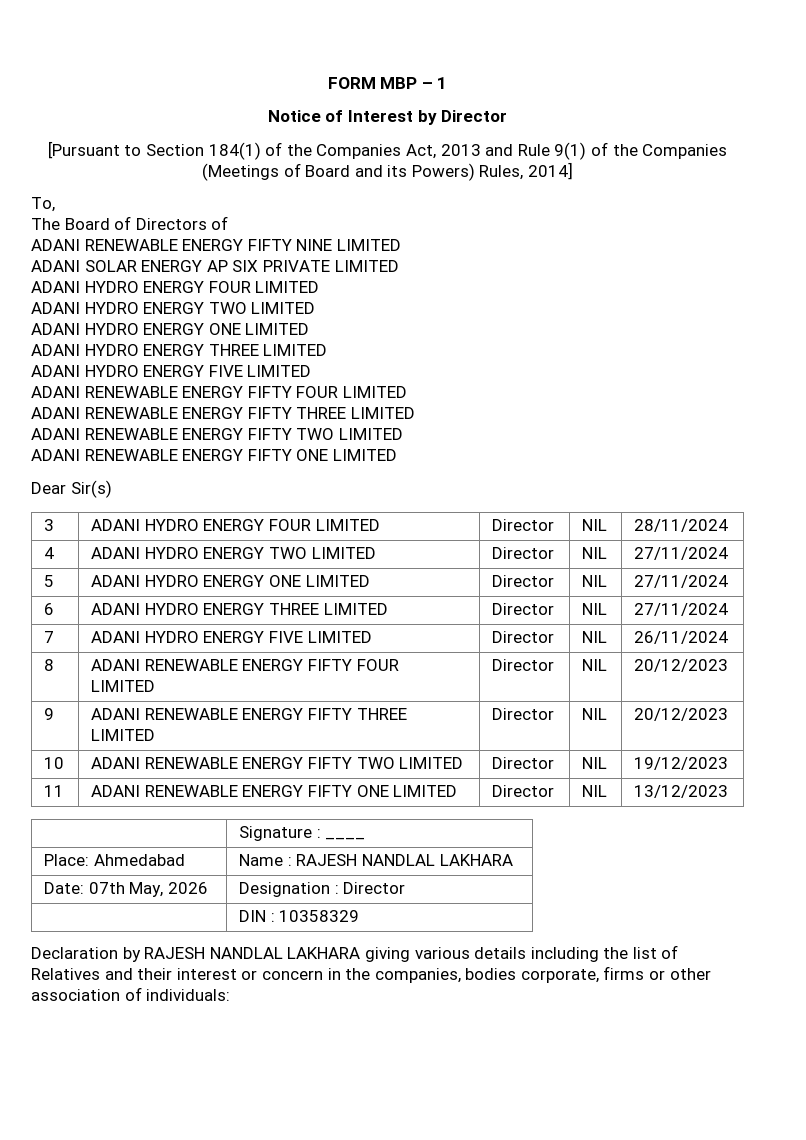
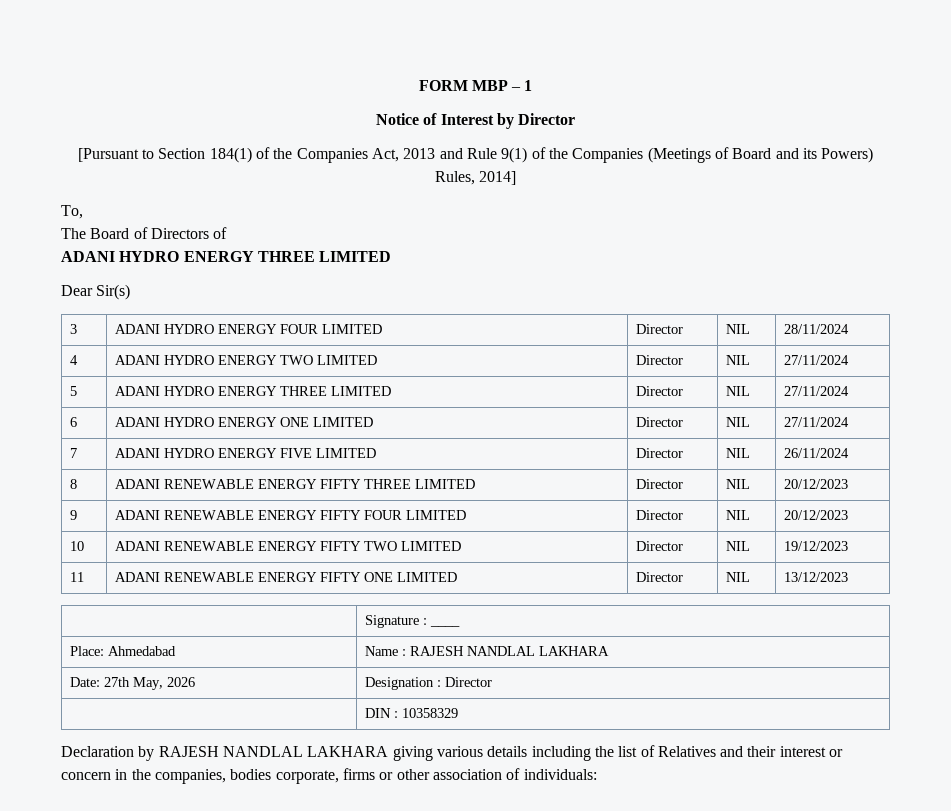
[31,239,401,251] [31,260,399,272] [31,281,320,293] [31,302,316,314] [31,323,310,335] [31,344,328,356] [31,365,312,377] [31,386,407,398] [31,407,415,419] [31,428,403,440] [31,449,397,461] // ADANI RENEWABLE ENERGY FIFTY NINE LIMITED // ADANI SOLAR ENERGY AP SIX PRIVATE LIMITED // ADANI HYDRO ENERGY FOUR LIMITED // ADANI HYDRO ENERGY TWO LIMITED // ADANI HYDRO ENERGY ONE LIMITED // ADANI HYDRO ENERGY THREE LIMITED // ADANI HYDRO ENERGY FIVE LIMITED // ADANI RENEWABLE ENERGY FIFTY FOUR LIMITED // ADANI RENEWABLE ENERGY FIFTY THREE LIMITED // ADANI RENEWABLE ENERGY FIFTY TWO LIMITED // ADANI RENEWABLE ENERGY FIFTY ONE LIMITED -> [61,251,392,262] // ADANI HYDRO ENERGY THREE LIMITED
[268,575,301,587] ONE -> [280,386,328,396] THREE
[268,603,319,615] THREE -> [280,417,310,427] ONE
[356,659,399,671] FOUR -> [364,479,412,489] THREE
[356,708,407,720] THREE -> [364,510,403,520] FOUR
[88,882,125,894] 07th -> [104,677,131,687] 27th

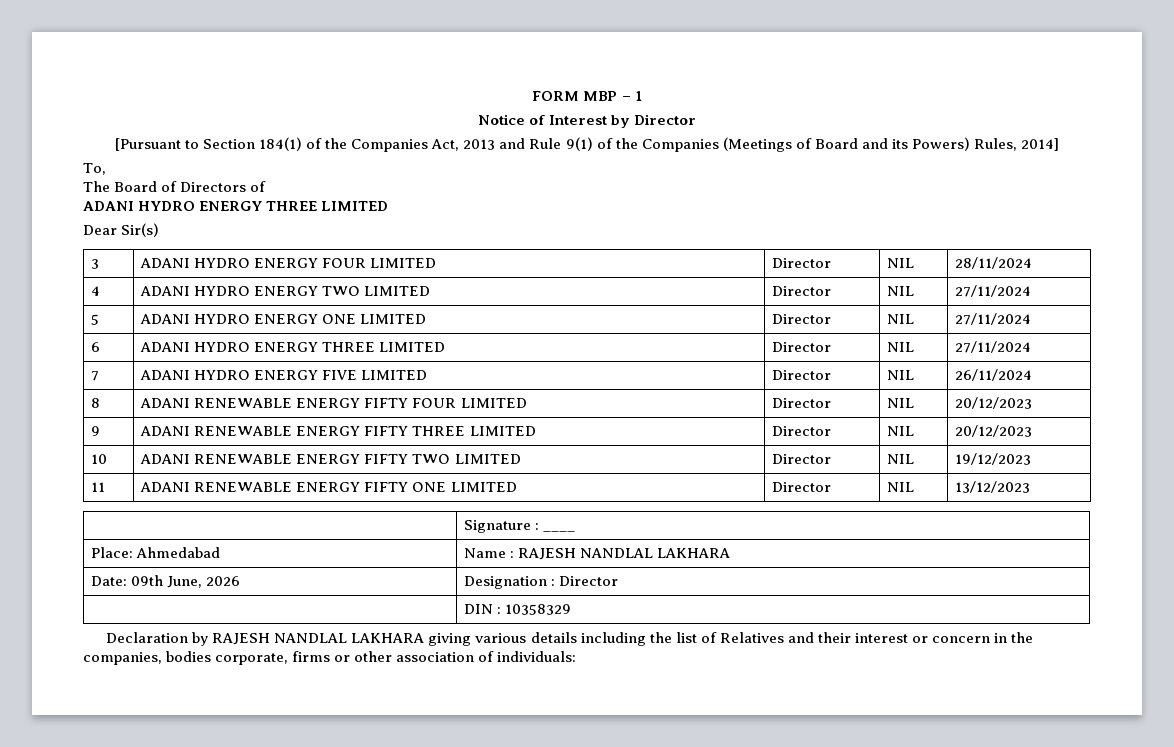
[280,386,328,396] THREE -> [322,314,357,324] ONE
[280,417,310,427] ONE -> [322,342,376,352] THREE
[364,479,412,489] THREE -> [412,398,457,408] FOUR
[364,510,403,520] FOUR -> [412,426,466,436] THREE
[104,677,164,690] 27th May, -> [131,575,203,588] 09th June,

